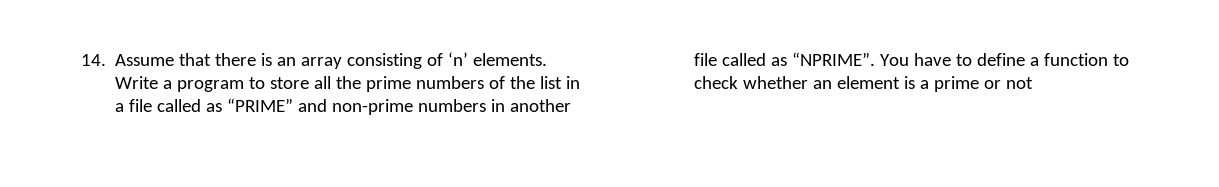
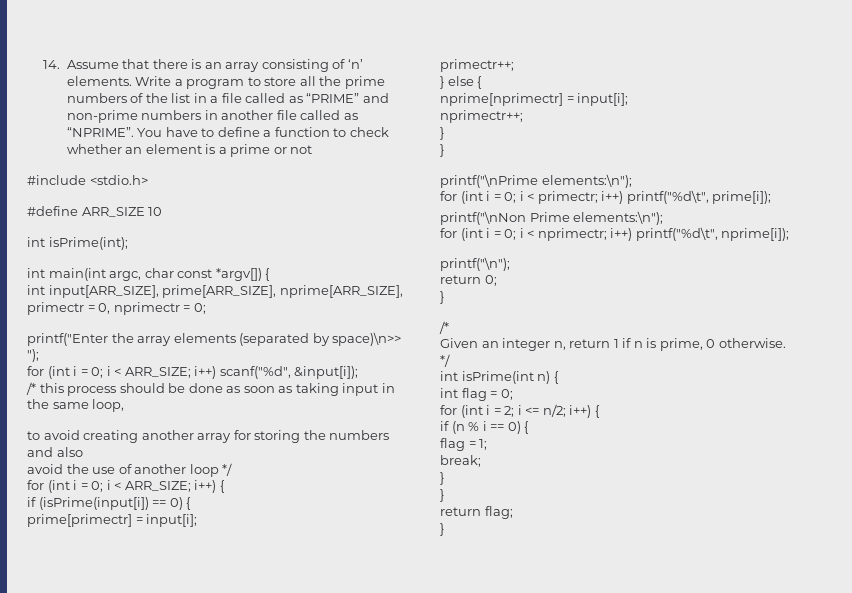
(1033, 83) none -> [27,175,148,185] [27,206,163,217] [27,237,128,250] [27,268,271,281] [27,285,403,298] [27,302,206,315] [27,332,402,346] [27,349,39,362] [27,366,359,379] [26,382,395,396] [27,399,125,412] [27,430,390,443] [27,447,83,457] [27,463,233,477] [27,480,225,493] [27,497,192,510] [27,514,198,527] [440,59,514,72] [440,76,483,89] [440,93,629,106] [440,110,523,123] [440,127,444,140] [440,144,444,157] [440,174,632,188] [440,190,772,204] [440,211,664,225] [440,227,790,241] [440,257,510,271] [440,275,497,286] [440,291,444,304] [439,321,449,334] [440,338,786,351] [440,354,450,367] [440,371,559,384] [440,388,513,401] [440,404,600,418] [440,421,530,434] [440,438,488,451] [440,455,481,467] [440,472,444,485] [440,489,444,502] [440,506,513,519] [440,523,444,536] // #include <stdio.h> // #define ARR_SIZE 10 // int isPrime(int); // int main(int argc, char const *argv[]) { // int input[ARR_SIZE], prime[ARR_SIZE], nprime[ARR_SIZE], primectr = 0, nprimectr = 0; // printf("Enter the array elements (separated by space)\n>> "); // for (int i = 0; i < ARR_SIZE; i++) scanf("%d", &input[i]); // /* this process should be done as soon as taking input in the same loop, // to avoid creating another array for storing the numbers and also // avoid the use of another loop */ // for (int i = 0; i < ARR_SIZE; i++) { // if (isPrime(input[i]) == 0) { // prime[primectr] = input[i]; // primectr++; // } else { // nprime[nprimectr] = input[i]; // nprimectr++; // } // } // printf("\nPrime elements:\n"); // for (int i = 0; i < primectr; i++) printf("%d\t", prime[i]); // printf("\nNon Prime elements:\n"); // for (int i = 0; i < nprimectr; i++) printf("%d\t", nprime[i]); // printf("\n"); // return 0; // } // /* // Given an integer n, return 1 if n is prime, 0 otherwise. // */ // int isPrime(int n) { // int flag = 0; // for (int i = 2; i <= n/2; i++) { // if (n % i == 0) { // flag = 1; // break; // } // } // return flag; // }

